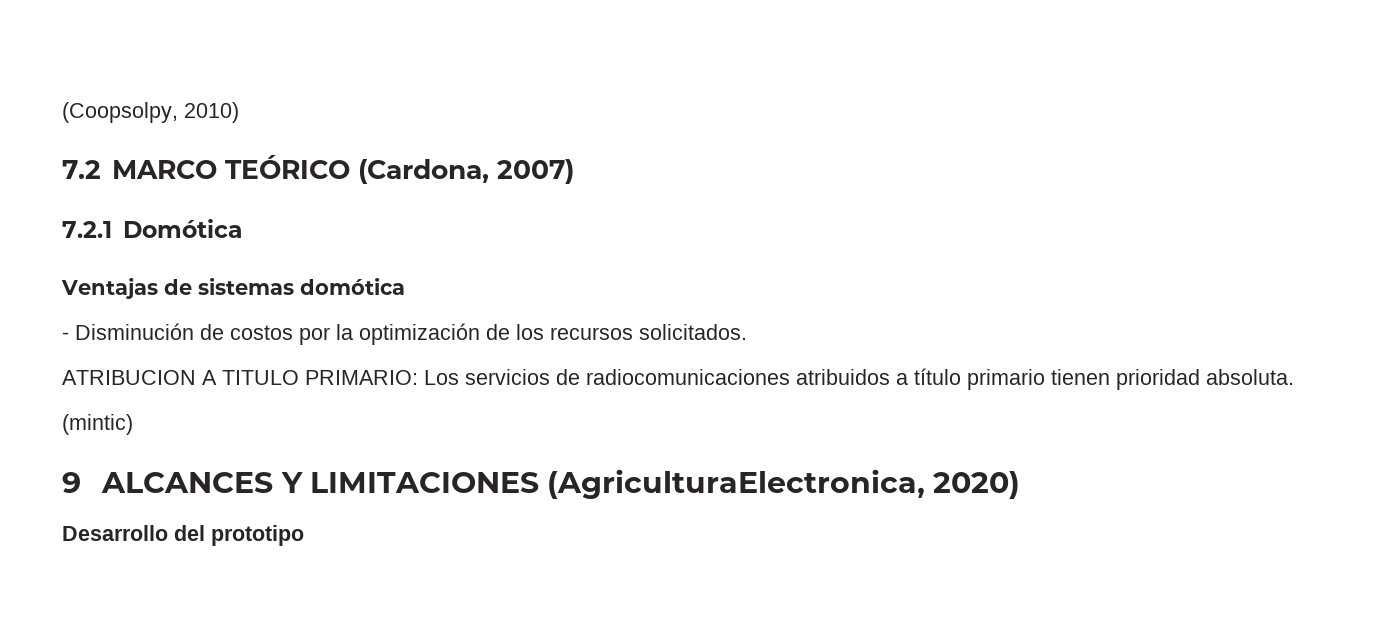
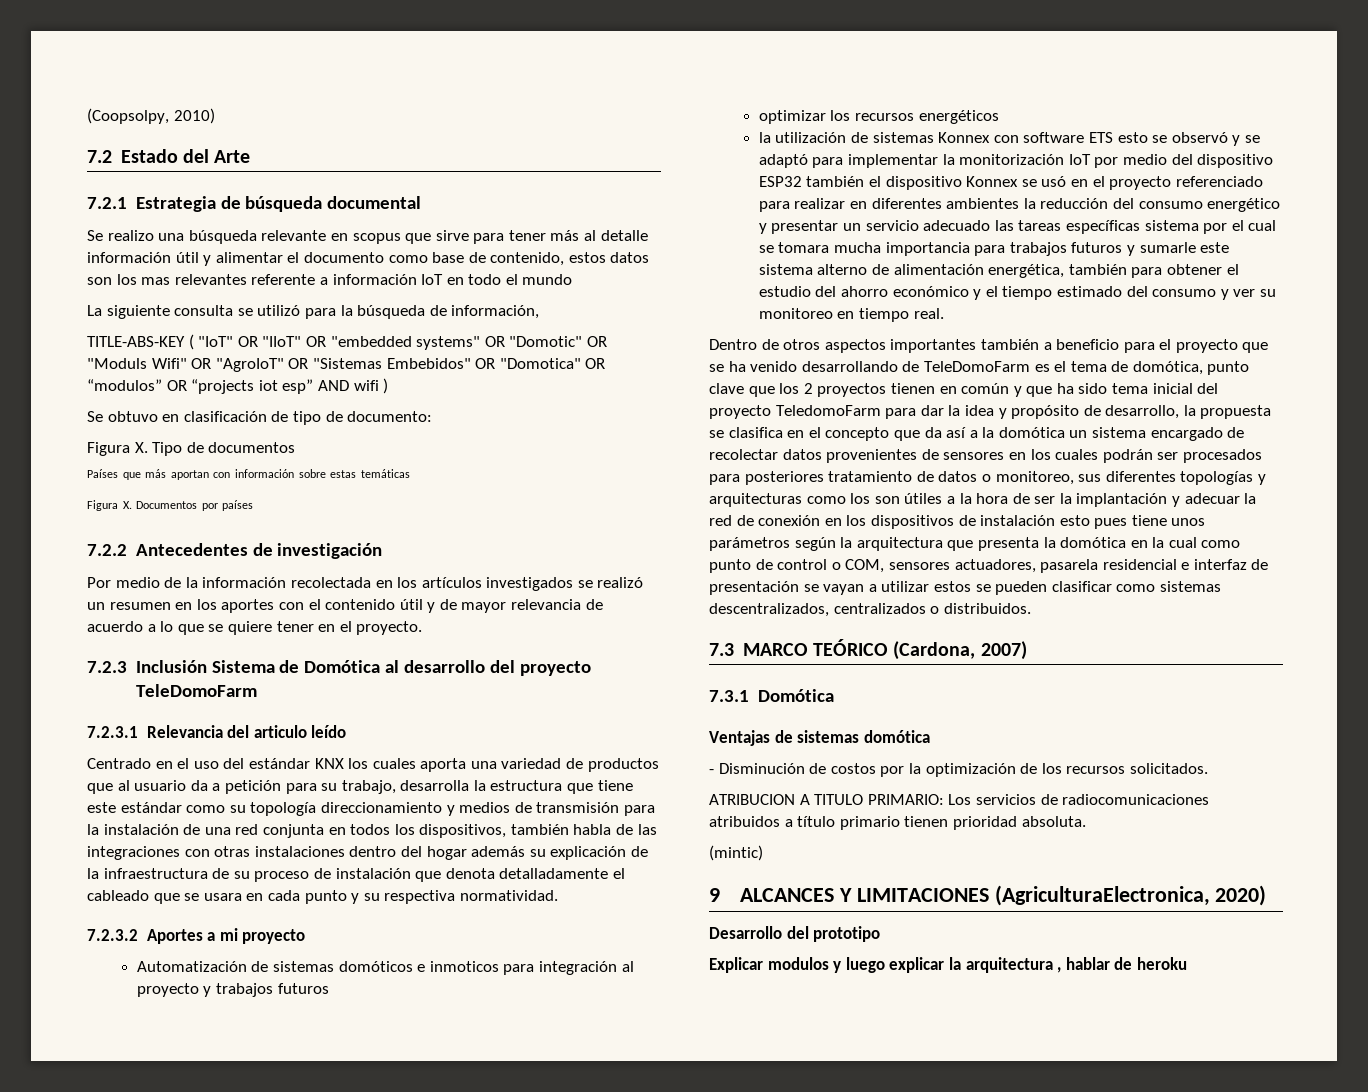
(101, 169) none -> [120,149,251,163] [87,196,422,212] [87,230,648,244] [87,252,650,266] [87,274,573,285] [87,305,540,319] [87,334,607,350] [87,358,606,372] [87,378,389,394] [87,411,433,425] [87,442,296,456] [87,469,410,480] [87,500,254,511] [87,543,383,559] [87,577,644,591] [87,599,603,613] [87,621,423,635] [87,660,592,676] [135,684,257,697] [87,725,347,738] [87,758,659,772] [87,780,633,794] [87,802,655,816] [87,824,657,838] [87,846,648,860] [87,868,625,882] [87,890,558,904] [87,928,306,944] [136,961,634,975] [136,983,329,997] [758,110,999,124] [758,132,1260,146] [758,154,1274,168] [758,176,1263,190] [758,198,1281,212] [758,220,1277,234] [758,242,1230,256] [758,264,1239,278] [758,286,1276,300] [758,308,944,322] [709,339,1269,353] [709,361,1250,375] [709,383,1219,397] [709,405,1272,419] [709,427,1245,441] [709,449,1262,463] [709,471,1266,485] [709,493,1257,507] [709,515,1206,529] [709,537,1241,551] [709,559,1269,573] [709,581,1221,595] [709,603,1031,617] [709,643,734,656] Estado del Arte // 7.2.1 Estrategia de búsqueda documental // Se realizo una búsqueda relevante en scopus que sirve para tener más al detalle información útil y alimentar el documento como base de contenido, estos datos son los mas relevantes referente a información IoT en todo el mundo // La siguiente consulta se utilizó para la búsqueda de información, // TITLE-ABS-KEY ( "IoT" OR "IIoT" OR "embedded systems" OR "Domotic" OR "Moduls Wifi" OR "AgroIoT" OR "Sistemas Embebidos" OR "Domotica" OR “modulos” OR “projects iot esp” AND wifi ) // Se obtuvo en clasificación de tipo de documento: // Figura X. Tipo de documentos // Países que más aportan con información sobre estas temáticas // Figura X. Documentos por países // 7.2.2 Antecedentes de investigación // Por medio de la información recolectada en los artículos investigados se realizó un resumen en los aportes con el contenido útil y de mayor relevancia de acuerdo a lo que se quiere tener en el proyecto. // 7.2.3 Inclusión Sistema de Domótica al desarrollo del proyecto TeleDomoFarm // 7.2.3.1 Relevancia del articulo leído // Centrado en el uso del estándar KNX los cuales aporta una variedad de productos que al usuario da a petición para su trabajo, desarrolla la estructura que tiene este estándar como su topología direccionamiento y medios de transmisión para la instalación de una red conjunta en todos los dispositivos, también habla de las integraciones con otras instalaciones dentro del hogar además su explicación de la infraestructura de su proceso de instalación que denota detalladamente el cableado que se usara en cada punto y su respectiva normatividad. // 7.2.3.2 Aportes a mi proyecto // Automatización de sistemas domóticos e inmoticos para integración al proyecto y trabajos futuros // optimizar los recursos energéticos // la utilización de sistemas Konnex con software ETS esto se observó y se adaptó para implementar la monitorización IoT por medio del dispositivo ESP32 también el dispositivo Konnex se usó en el proyecto referenciado para realizar en diferentes ambientes la reducción del consumo energético y presentar un servicio adecuado las tareas específicas sistema por el cual se tomara mucha importancia para trabajos futuros y sumarle este sistema alterno de alimentación energética, también para obtener el estudio del ahorro económico y el tiempo estimado del consumo y ver su monitoreo en tiempo real. // Dentro de otros aspectos importantes también a beneficio para el proyecto que se ha venido desarrollando de TeleDomoFarm es el tema de domótica, punto clave que los 2 proyectos tienen en común y que ha sido tema inicial del proyecto TeledomoFarm para dar la idea y propósito de desarrollo, la propuesta se clasifica en el concepto que da así a la domótica un sistema encargado de recolectar datos provenientes de sensores en los cuales podrán ser procesados para posteriores tratamiento de datos o monitoreo, sus diferentes topologías y arquitecturas como los son útiles a la hora de ser la implantación y adecuar la red de conexión en los dispositivos de instalación esto pues tiene unos parámetros según la arquitectura que presenta la domótica en la cual como punto de control o COM, sensores actuadores, pasarela residencial e interfaz de presentación se vayan a utilizar estos se pueden clasificar como sistemas descentralizados, centralizados o distribuidos. // 7.3
[62,221,112,238] 7.2.1 -> [709,690,749,702] 7.3.1
(304, 535) none -> [709,957,1187,973] // Explicar modulos y luego explicar la arquitectura , hablar de heroku

